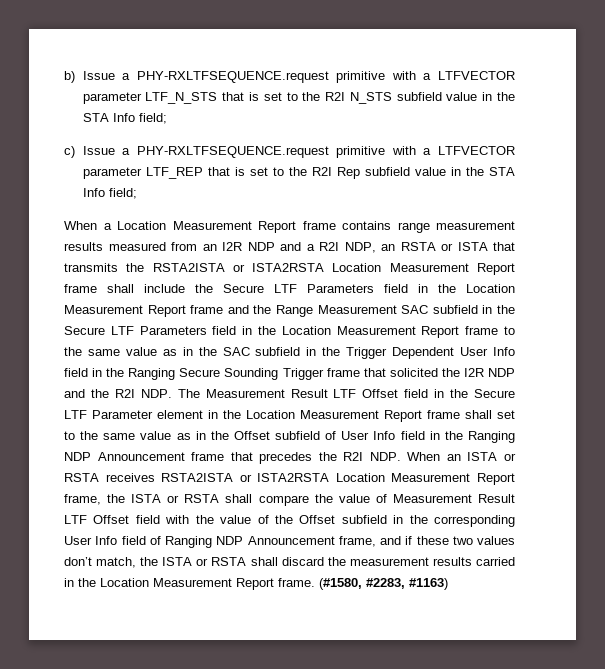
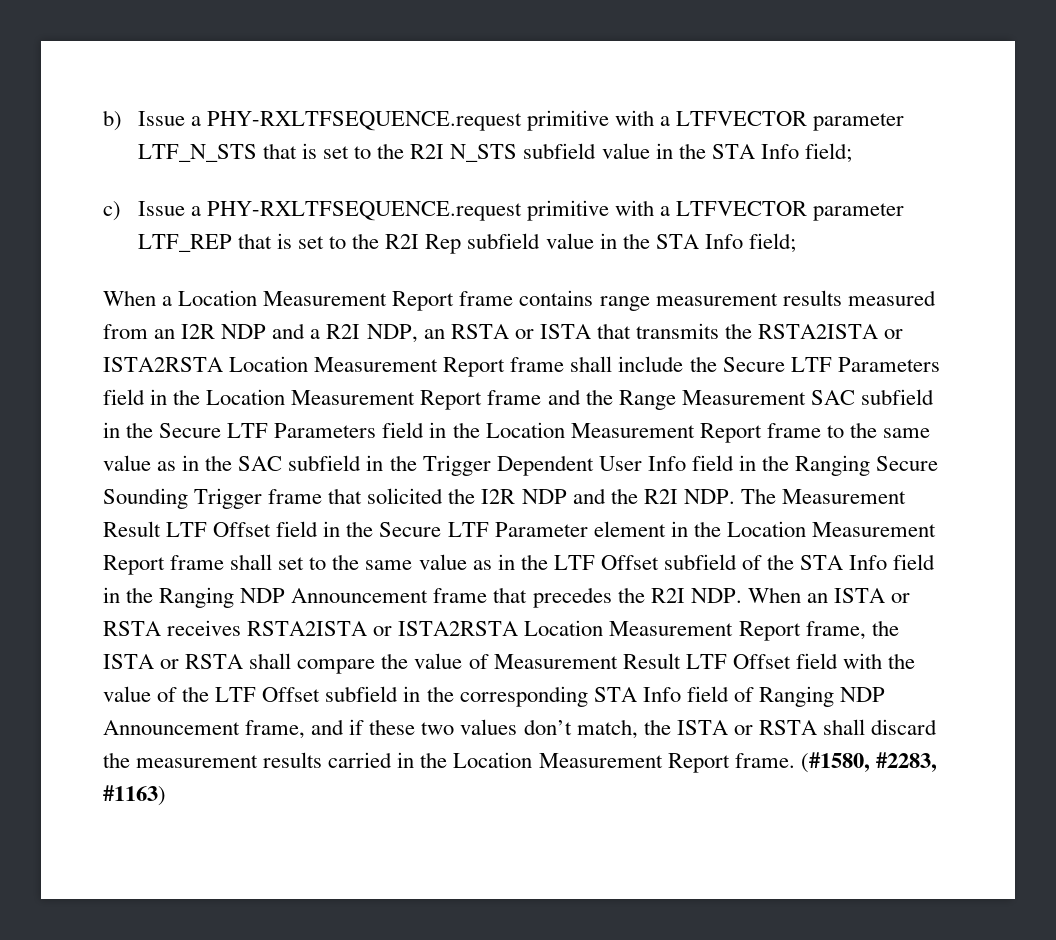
(229, 435) none -> [553,555,595,570] LTF
[341,431,370,440] User -> [767,554,844,570] the STA
(293, 519) none -> [215,687,257,702] LTF
[64,536,92,545] User -> [593,687,637,702] STA

